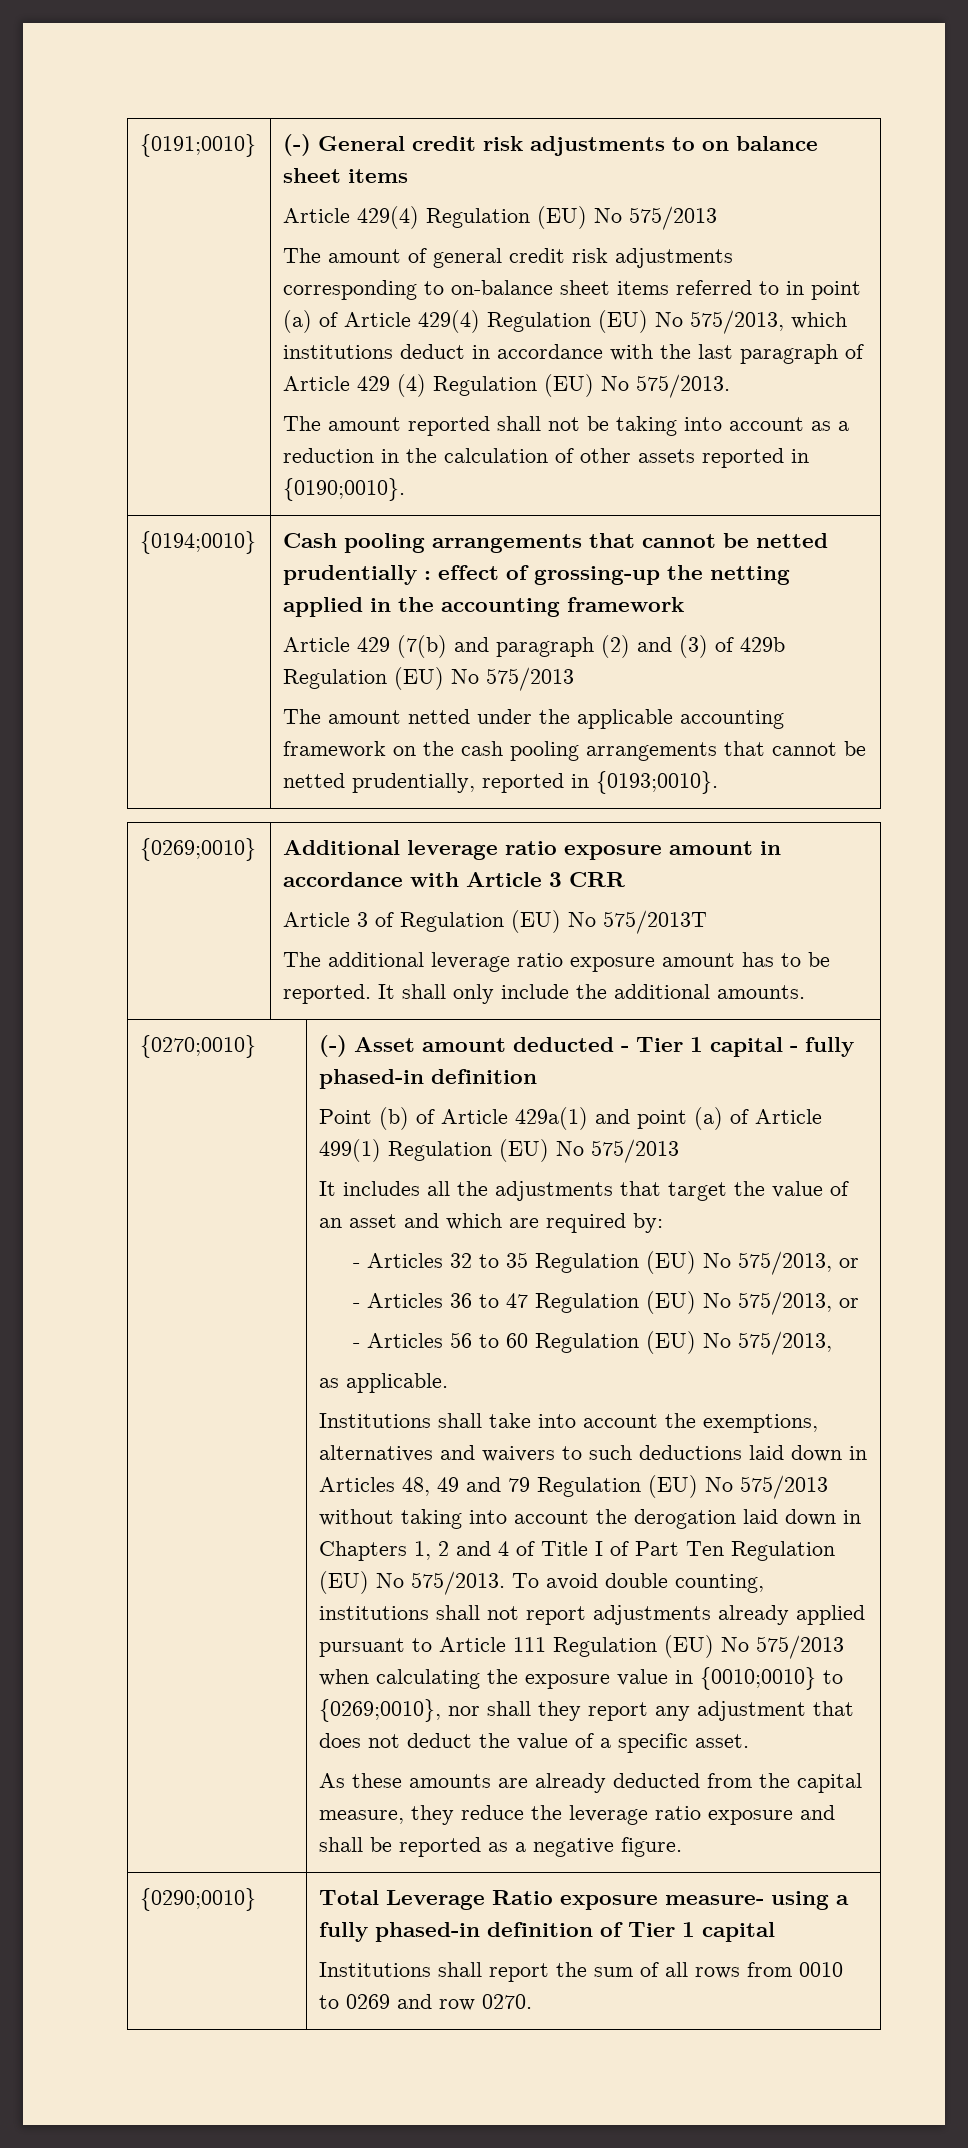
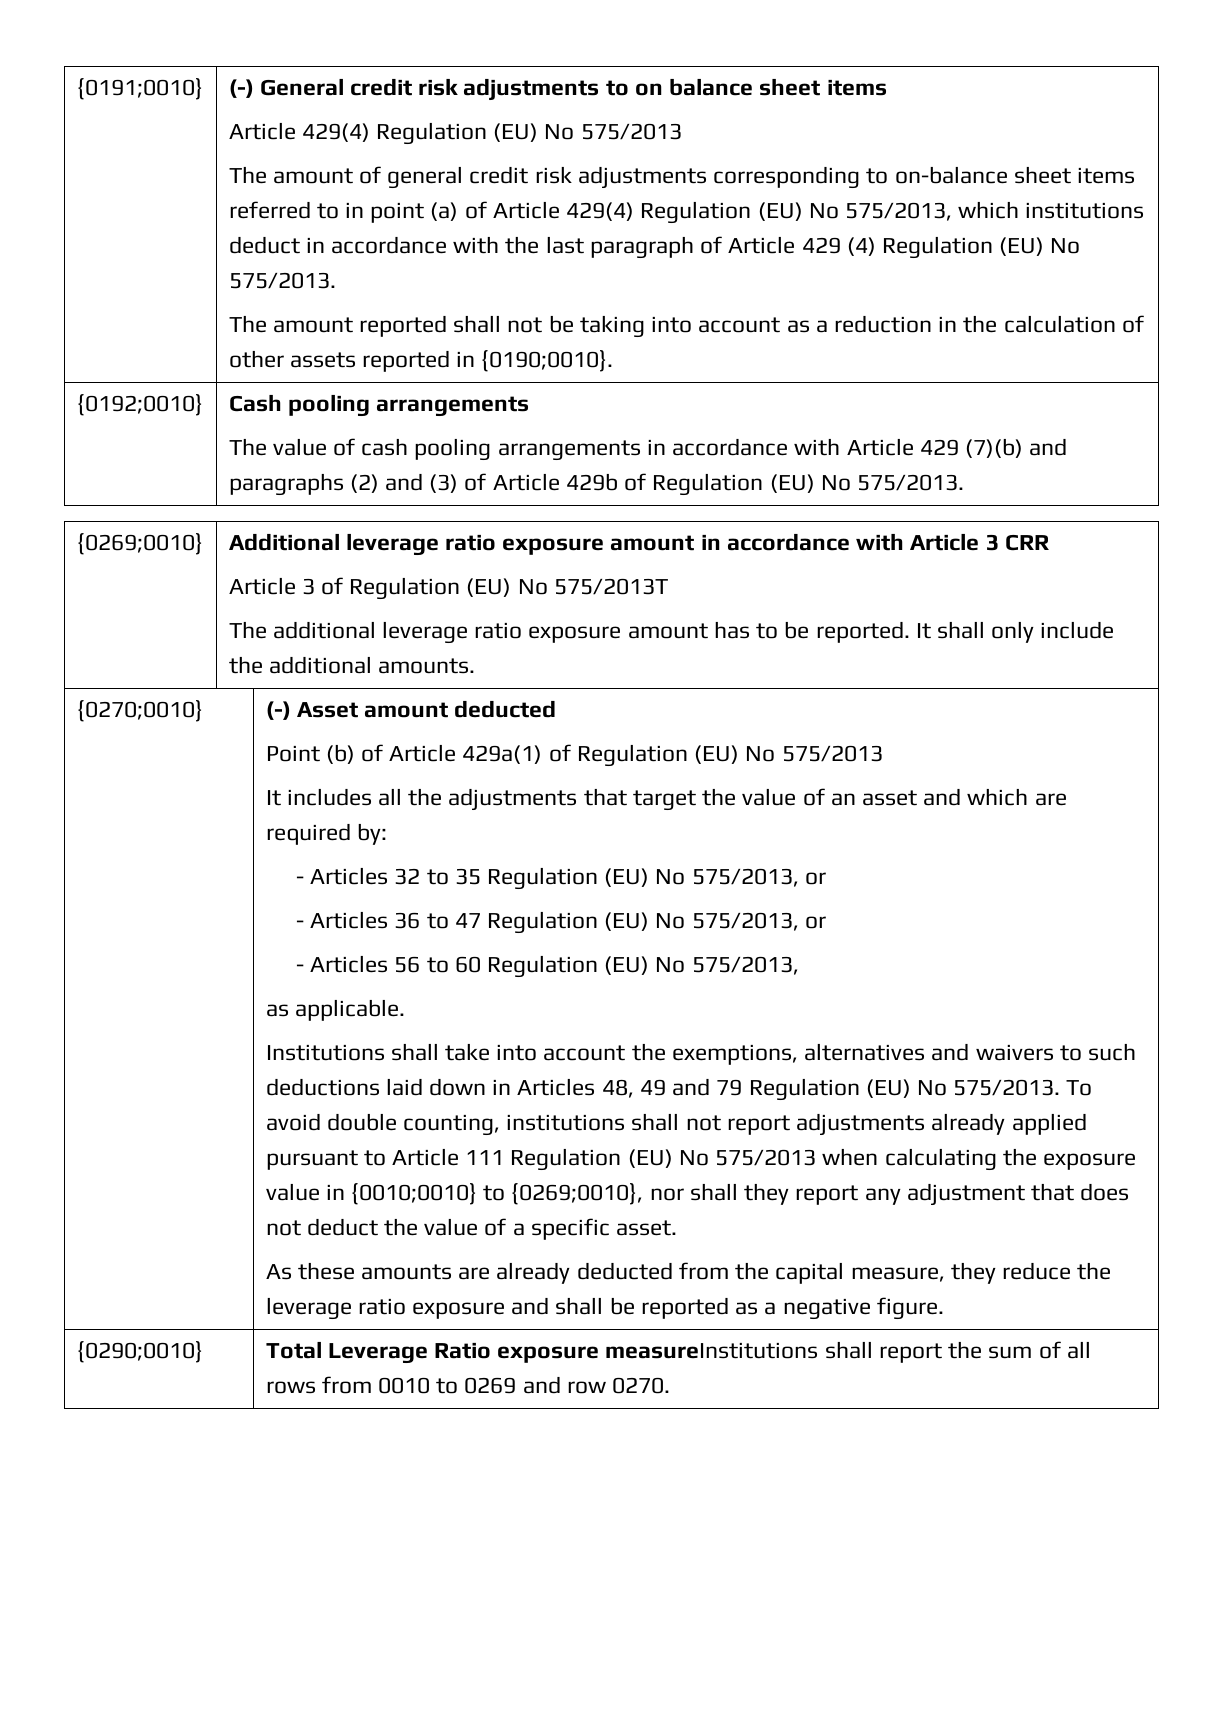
[140,531,257,554] {0194;0010} -> [76,394,203,416] {0192;0010}
[589,533,829,548] [283,565,791,585] [283,597,685,617] [283,635,786,658] [283,667,575,691] [283,709,785,729] [283,741,867,761] [283,771,719,794] that cannot be netted prudentially : effect of grossing-up the netting applied in the accounting framework // Article 429 (7(b) and paragraph (2) and (3) of 429b Regulation (EU) No 575/2013 // The amount netted under the applicable accounting framework on the cash pooling arrangements that cannot be netted prudentially, reported in {0193;0010}. -> [228,438,1068,461] [228,473,964,496] // The value of cash pooling arrangements in accordance with Article 429 (7)(b) and paragraphs (2) and (3) of Article 429b of Regulation (EU) No 575/2013.
[621,1037,855,1057] [319,1069,538,1089] - Tier 1 capital - fully phased-in definition -> (557, 709) none
[595,1107,823,1130] [319,1139,382,1162] and point (a) of Article 499(1) -> [548,744,571,762] of
[740,1475,829,1499] [319,1509,862,1529] [319,1541,836,1561] [319,1571,405,1594] 575/2013 without taking into account the derogation laid down in Chapters 1, 2 and 4 of Title I of Part Ten Regulation (EU) No -> (947, 1088) none
[665,1891,850,1910] [319,1922,776,1942] [319,1962,432,1977] measure- using a fully phased-in definition of Tier 1 capital // Institutions -> [605,1342,819,1359] measureInstitutions

